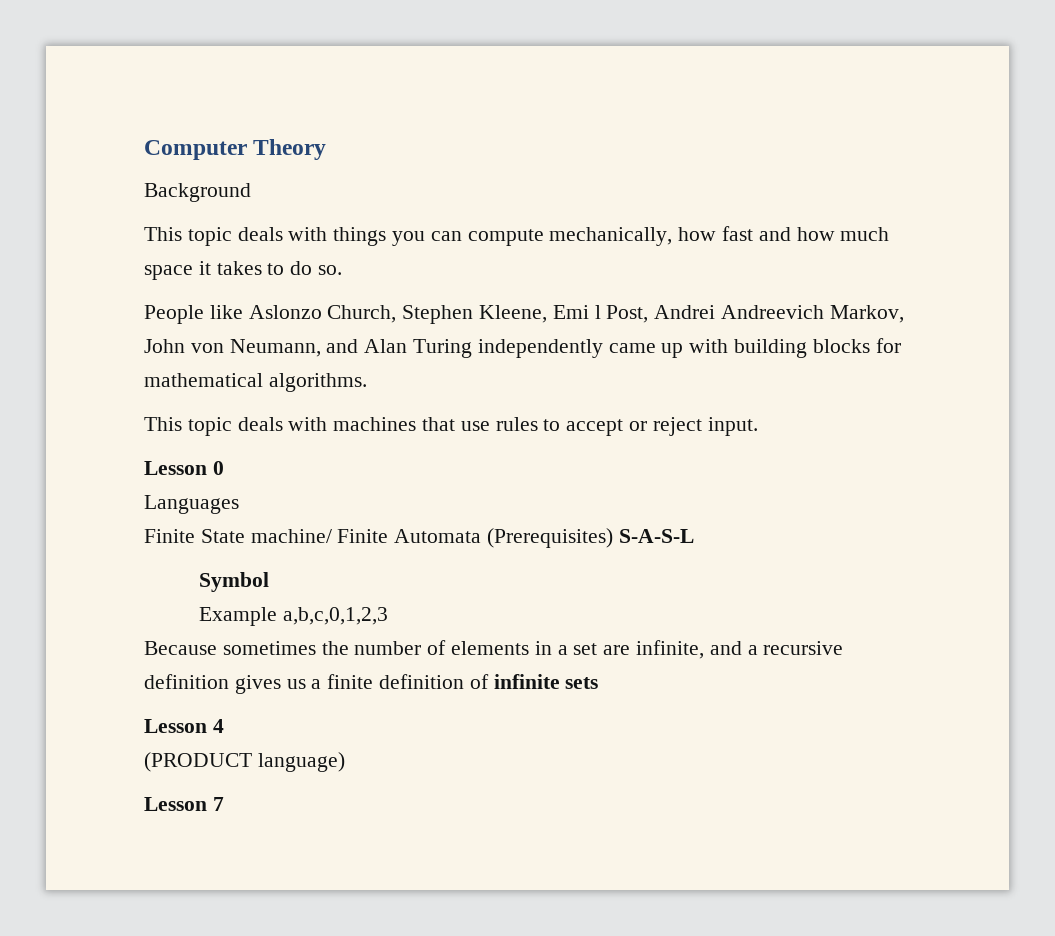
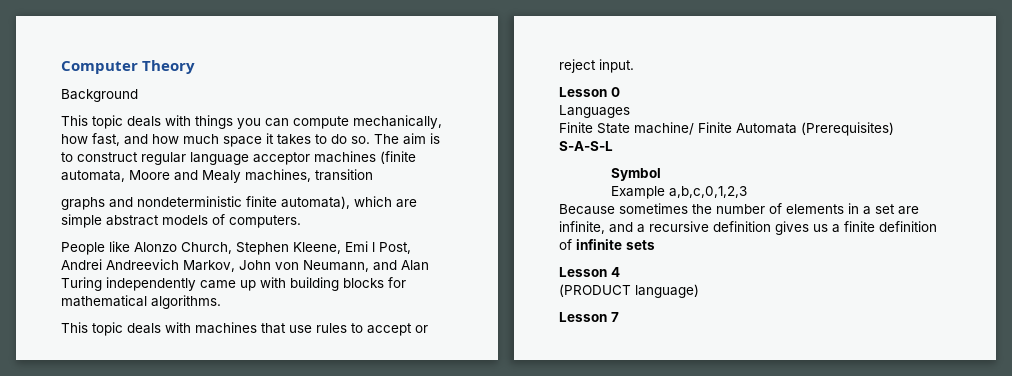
[722,226,754,241] fast -> [92,133,120,146] fast,
(343, 270) none -> [374,133,440,145] [61,151,416,165] [61,169,373,183] [61,196,417,210] [61,214,301,228] The aim is to construct regular language acceptor machines (finite automata, Moore and Mealy machines, transition // graphs and nondeterministic finite automata), which are simple abstract models of computers.
[248,305,322,319] Aslonzo -> [134,242,177,252] Alonzo

